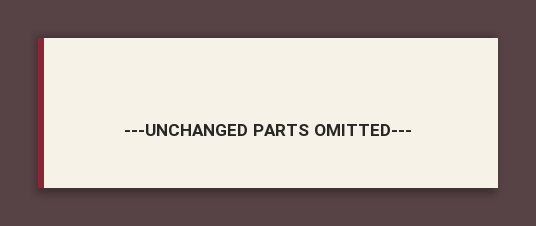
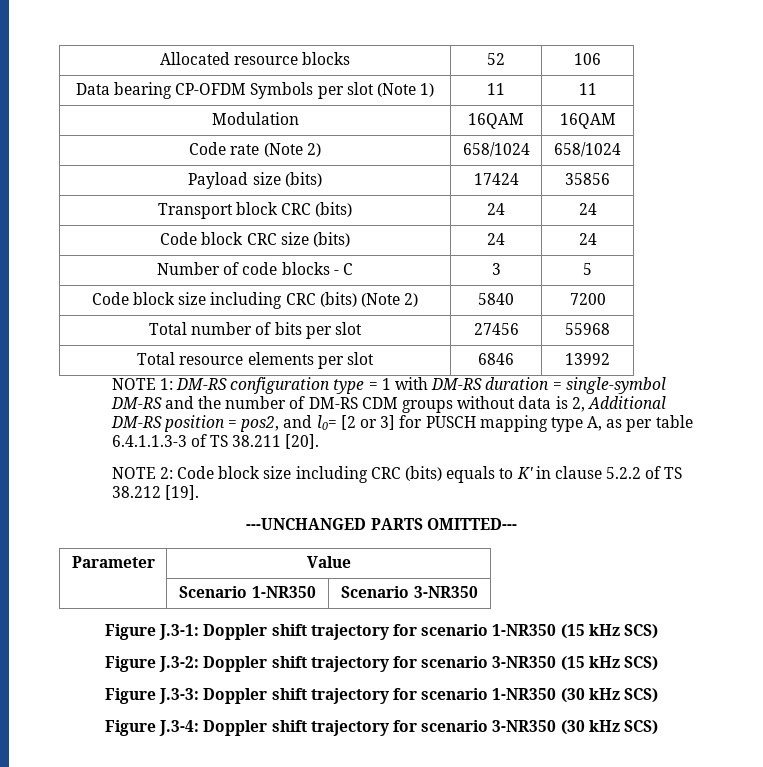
[124,124,412,136] ---UNCHANGED PARTS OMITTED--- -> [159,52,351,65] [487,53,505,65] [574,53,601,65] [75,82,435,99] [487,83,505,95] [578,83,597,95] [211,112,299,125] [468,113,524,129] [559,113,616,129] [189,142,321,157] [462,142,530,157] [554,142,621,157] [188,172,322,189] [473,173,519,185] [565,173,610,185] [157,202,353,219] [487,203,505,215] [578,203,597,215] [160,232,350,247] [487,233,505,245] [578,233,597,245] [157,262,353,275] [491,263,501,275] [583,263,592,275] [91,292,419,309] [478,293,514,305] [569,293,606,305] [149,322,362,339] [473,323,519,335] [565,323,610,335] [137,352,374,369] [478,353,514,365] [565,353,610,365] [111,377,666,394] [110,396,666,413] [110,415,693,432] [111,434,320,449] [111,466,683,483] [111,485,199,500] [246,518,517,530] [71,556,155,568] [306,556,351,568] [179,586,316,598] [341,586,478,598] [105,624,658,640] [105,656,658,672] [105,688,658,704] [105,720,658,736] Allocated resource blocks | 52 | 106 // Data bearing CP-OFDM Symbols per slot (Note 1) | 11 | 11 // Modulation | 16QAM | 16QAM // Code rate (Note 2) | 658/1024 | 658/1024 // Payload size (bits) | 17424 | 35856 // Transport block CRC (bits) | 24 | 24 // Code block CRC size (bits) | 24 | 24 // Number of code blocks - C | 3 | 5 // Code block size including CRC (bits) (Note 2) | 5840 | 7200 // Total number of bits per slot | 27456 | 55968 // Total resource elements per slot | 6846 | 13992 // NOTE 1: DM-RS configuration type = 1 with DM-RS duration = single-symbol DM-RS and the number of DM-RS CDM groups without data is 2, Additional DM-RS position = pos2, and l0= [2 or 3] for PUSCH mapping type A, as per table 6.4.1.1.3-3 of TS 38.211 [20]. // NOTE 2: Code block size including CRC (bits) equals to K' in clause 5.2.2 of TS 38.212 [19]. // ---UNCHANGED PARTS OMITTED--- // Parameter | Value // | Scenario 1-NR350 | Scenario 3-NR350 // Figure J.3-1: Doppler shift trajectory for scenario 1-NR350 (15 kHz SCS) // Figure J.3-2: Doppler shift trajectory for scenario 3-NR350 (15 kHz SCS) // Figure J.3-3: Doppler shift trajectory for scenario 1-NR350 (30 kHz SCS) // Figure J.3-4: Doppler shift trajectory for scenario 3-NR350 (30 kHz SCS)

